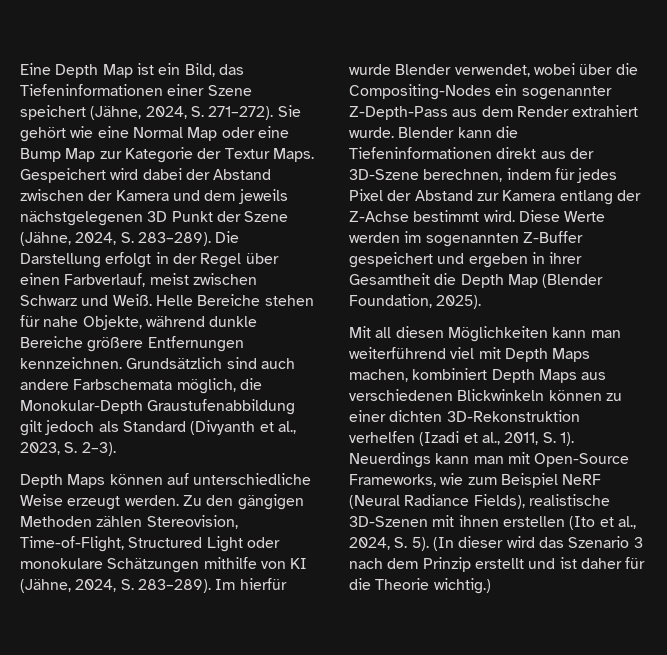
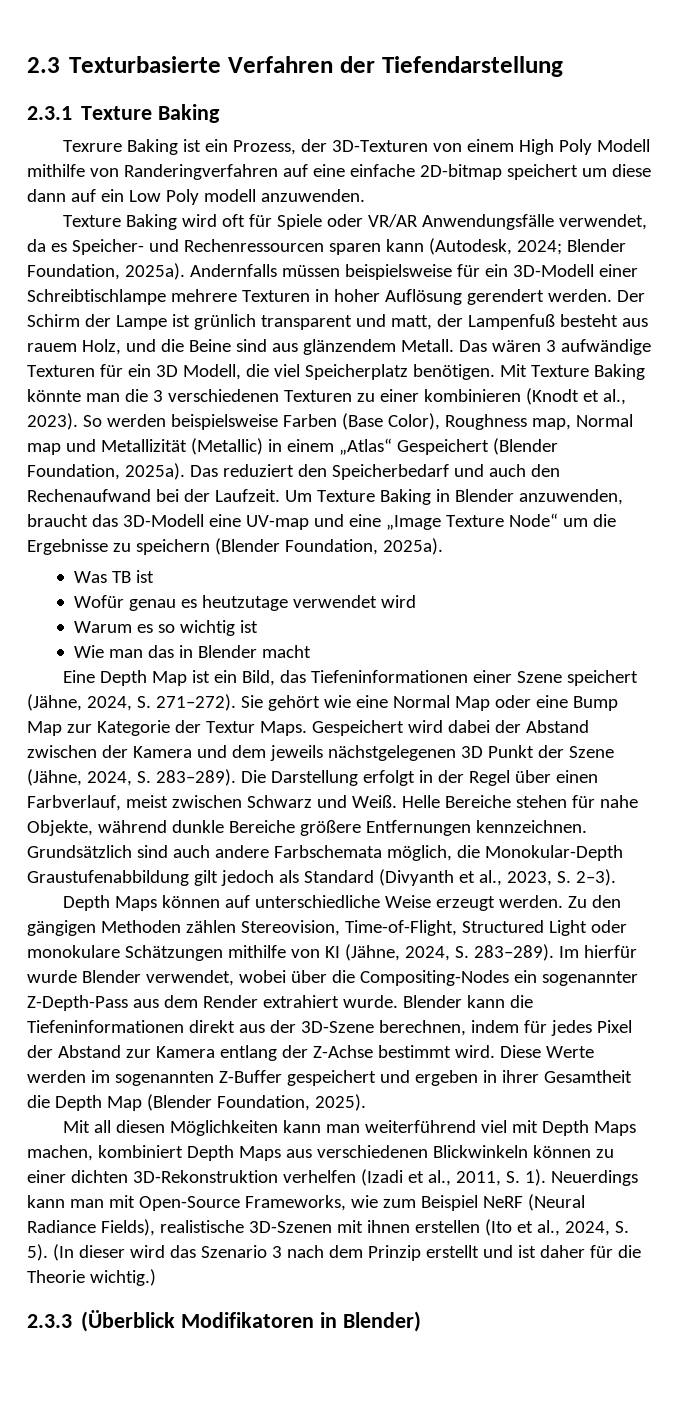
(20, 69) none -> [27,56,563,77] [27,104,221,123] [63,139,651,155] [27,164,651,180] [27,189,365,205] [63,214,648,230] [27,238,626,255] [27,263,638,280] [27,289,645,305] [27,314,648,330] [27,339,651,355] [27,364,645,380] [27,388,626,405] [27,413,633,430] [27,438,558,455] [27,463,560,480] [27,489,623,505] [27,513,616,530] [27,538,443,555] [73,570,154,583] [73,595,416,611] [73,620,258,636] [73,645,311,658] 2.3 Texturbasierte Verfahren der Tiefendarstellung // 2.3.1 Texture Baking // Texrure Baking ist ein Prozess, der 3D-Texturen von einem High Poly Modell mithilfe von Randeringverfahren auf eine einfache 2D-bitmap speichert um diese dann auf ein Low Poly modell anzuwenden. // Texture Baking wird oft für Spiele oder VR/AR Anwendungsfälle verwendet, da es Speicher- und Rechenressourcen sparen kann (Autodesk, 2024; Blender Foundation, 2025a). Andernfalls müssen beispielsweise für ein 3D-Modell einer Schreibtischlampe mehrere Texturen in hoher Auflösung gerendert werden. Der Schirm der Lampe ist grünlich transparent und matt, der Lampenfuß besteht aus rauem Holz, und die Beine sind aus glänzendem Metall. Das wären 3 aufwändige Texturen für ein 3D Modell, die viel Speicherplatz benötigen. Mit Texture Baking könnte man die 3 verschiedenen Texturen zu einer kombinieren (Knodt et al., 2023). So werden beispielsweise Farben (Base Color), Roughness map, Normal map und Metallizität (Metallic) in einem „Atlas“ Gespeichert (Blender Foundation, 2025a). Das reduziert den Speicherbedarf und auch den Rechenaufwand bei der Laufzeit. Um Texture Baking in Blender anzuwenden, braucht das 3D-Modell eine UV-map und eine „Image Texture Node“ um die Ergebnisse zu speichern (Blender Foundation, 2025a). // Was TB ist // Wofür genau es heutzutage verwendet wird // Warum es so wichtig ist // Wie man das in Blender macht //
(491, 586) none -> [27,1310,421,1332] // 2.3.3 (Überblick Modifikatoren in Blender)

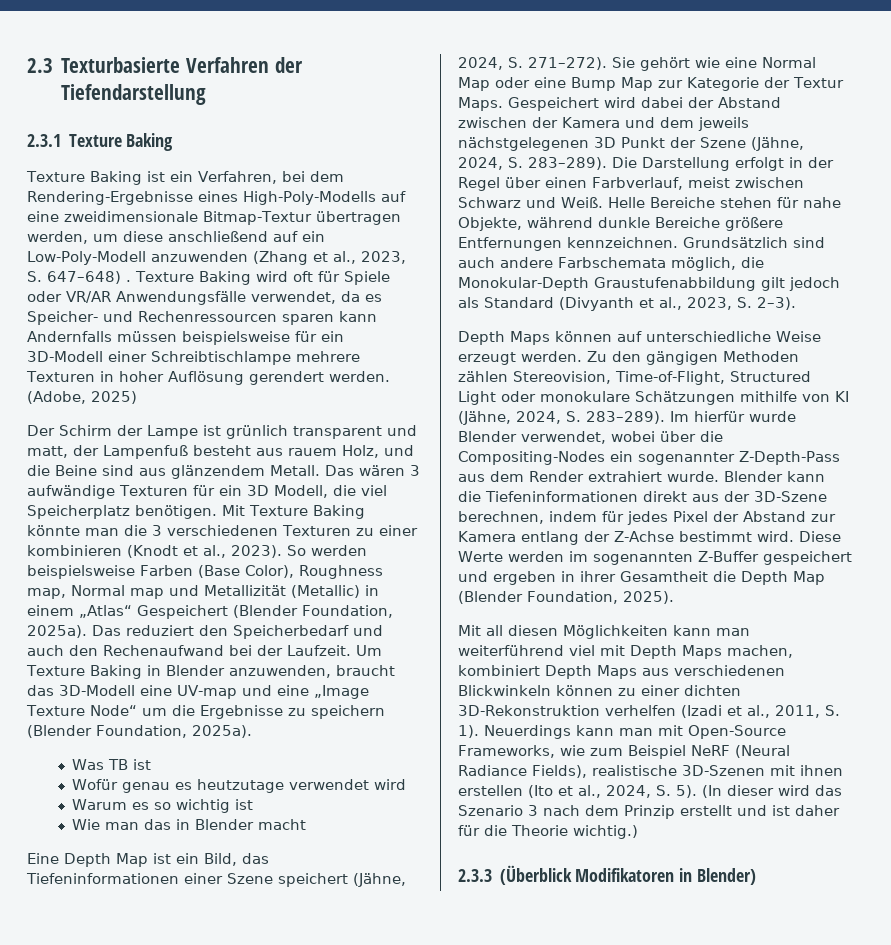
[63,140,123,152] Texrure -> [26,171,85,182] Texture
[233,139,651,155] [27,164,578,180] Prozess, der 3D-Texturen von einem High Poly Modell mithilfe von Randeringverfahren auf eine einfache 2D-bitmap speichert -> [197,171,344,184] [27,191,406,205] [27,211,401,225] [27,231,88,244] Verfahren, bei dem Rendering-Ergebnisse eines High-Poly-Modells auf eine zweidimensionale Bitmap-Textur übertragen werden,
[27,189,66,202] dann -> [168,231,268,242] anschließend
[128,189,365,205] Low Poly modell anzuwenden. // -> [27,251,406,265] [27,271,131,284] Low-Poly-Modell anzuwenden (Zhang et al., 2023, S. 647–648) .
[428,238,626,255] [27,263,185,280] (Autodesk, 2024; Blender Foundation, 2025a). -> (377, 316) none
(612, 295) none -> [27,391,137,404] (Adobe, 2025) //

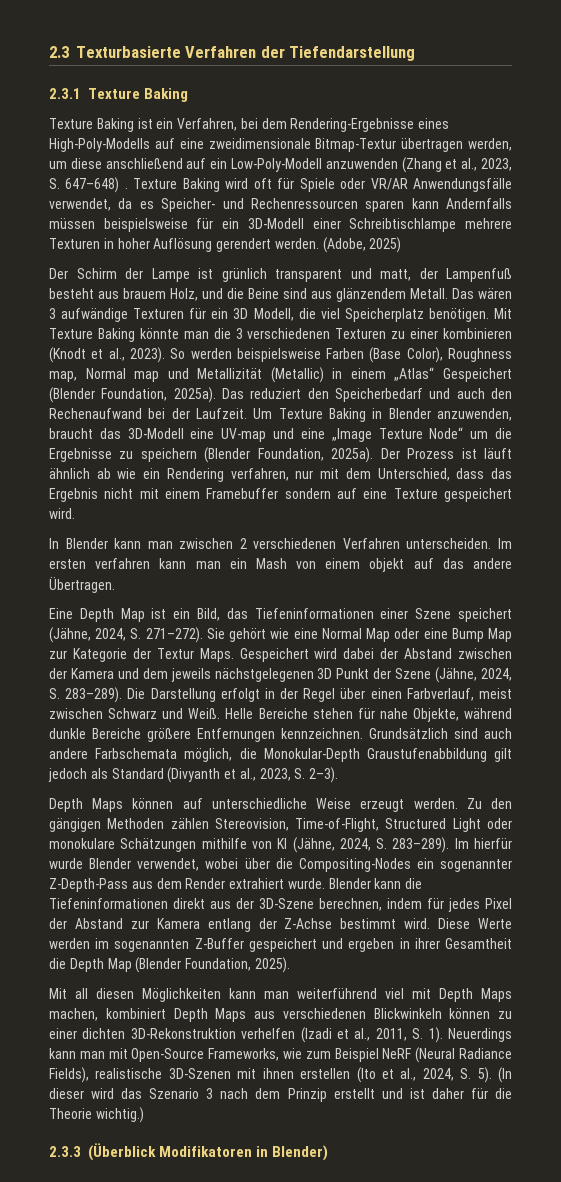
[288,448,337,456] rauem -> [123,288,166,299] brauem
[72,759,152,770] [72,779,407,793] [72,799,254,813] [72,819,307,830] // Was TB ist // Wofür genau es heutzutage verwendet wird // Warum es so wichtig ist // Wie man das in Blender macht -> [380,448,513,459] [49,468,512,482] [49,488,512,502] [49,508,75,519] [49,538,512,549] [49,558,512,572] [49,576,115,593] Der Prozess ist läuft ähnlich ab wie ein Rendering verfahren, nur mit dem Unterschied, dass das Ergebnis nicht mit einem Framebuffer sondern auf eine Texture gespeichert wird. // In Blender kann man zwischen 2 verschiedenen Verfahren unterscheiden. Im ersten verfahren kann man ein Mash von einem objekt auf das andere Übertragen.

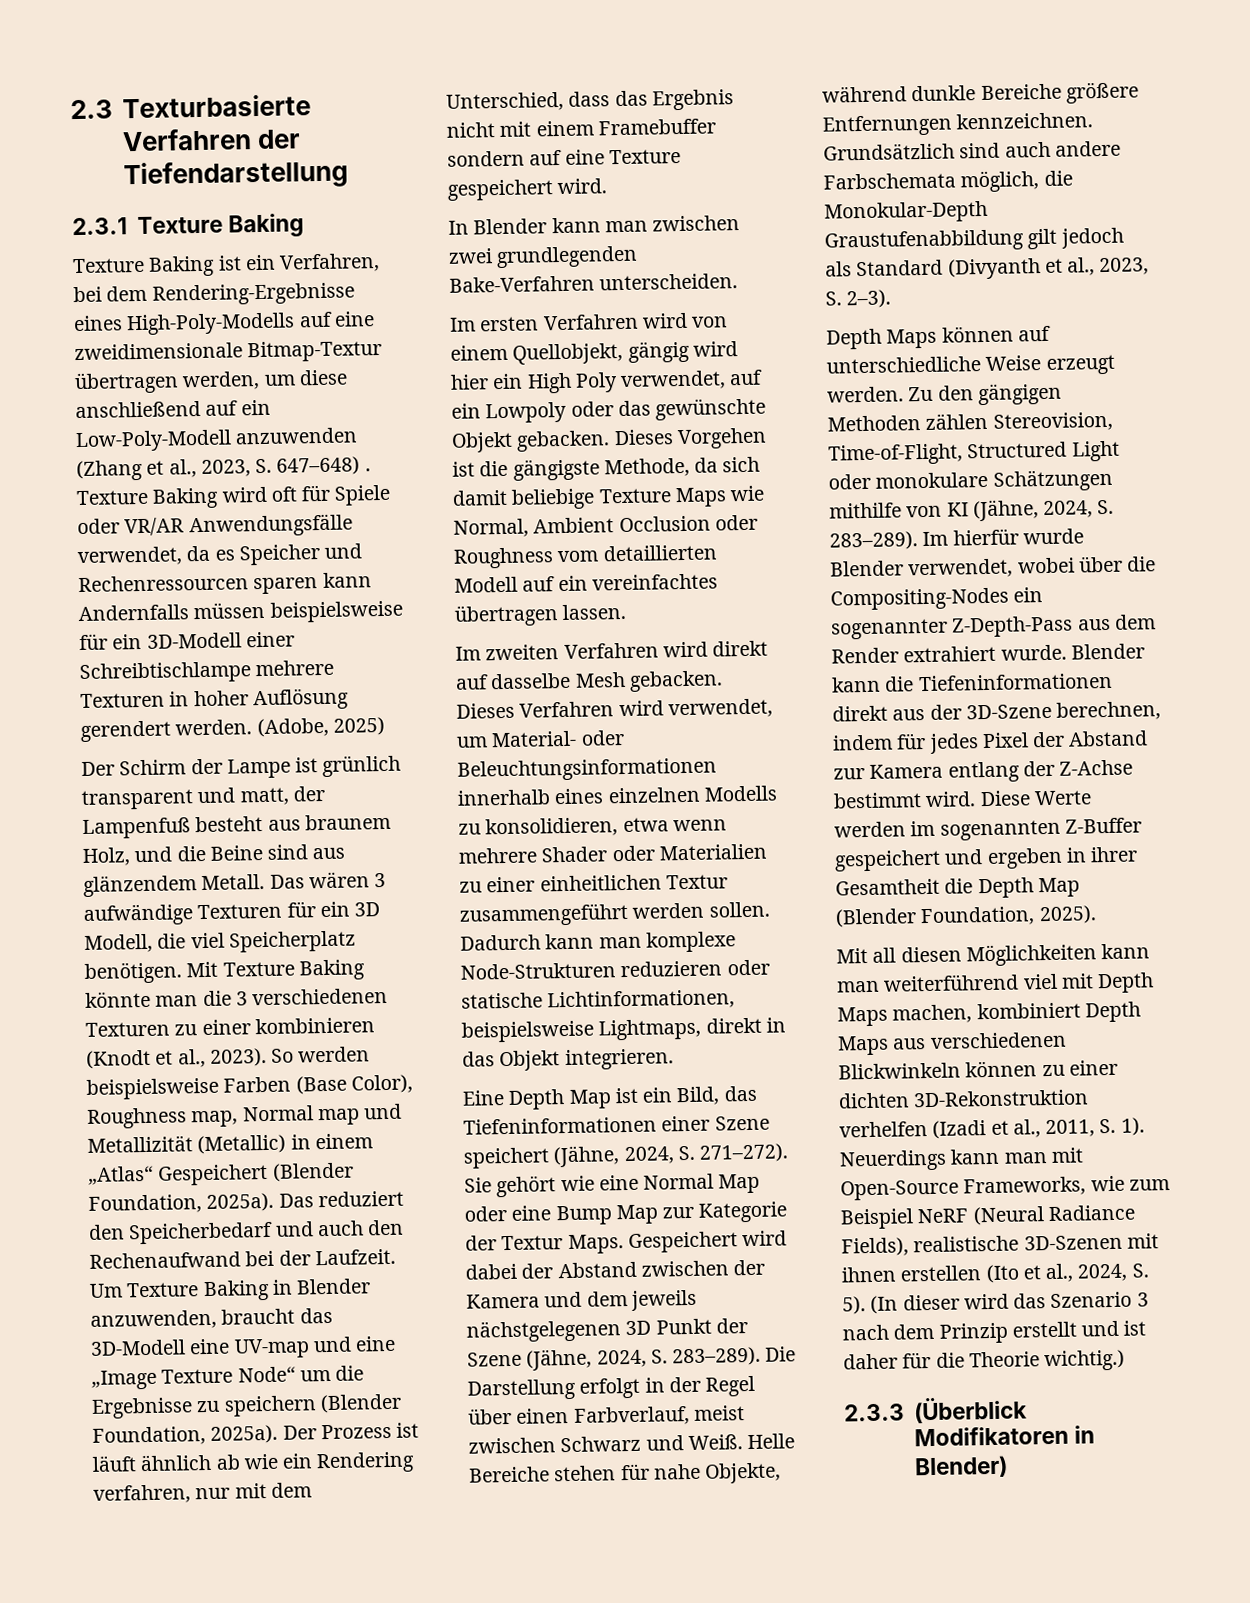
[161,198,216,212] Speicher- -> [238,544,321,566] Speicher
[123,288,166,299] brauem -> [304,813,391,831] braunem
[239,538,400,549] 2 verschiedenen Verfahren -> [448,245,639,269] [449,275,595,293] zwei grundlegenden Bake-Verfahren
(492, 543) none -> (739, 282) //
[95,558,512,572] [49,576,115,593] verfahren kann man ein Mash von einem objekt auf das andere Übertragen. -> [542,312,729,331] [450,340,738,365] [450,369,764,394] [451,397,767,424] [451,427,767,453] [452,456,761,481] [452,485,766,510] [453,514,758,538] [453,544,717,569] [454,573,718,593] [454,603,627,627] [455,640,769,661] [455,670,723,692] [456,698,773,719] [456,730,625,748] [457,757,717,782] [457,785,778,806] [458,817,727,838] [458,843,767,864] [459,874,728,893] [459,901,770,927] [460,931,736,953] [460,959,770,980] [461,989,736,1011] [461,1017,786,1043] [462,1048,674,1072] Verfahren wird von einem Quellobjekt, gängig wird hier ein High Poly verwendet, auf ein Lowpoly oder das gewünschte Objekt gebacken. Dieses Vorgehen ist die gängigste Methode, da sich damit beliebige Texture Maps wie Normal, Ambient Occlusion oder Roughness vom detaillierten Modell auf ein vereinfachtes übertragen lassen. // Im zweiten Verfahren wird direkt auf dasselbe Mesh gebacken. Dieses Verfahren wird verwendet, um Material- oder Beleuchtungsinformationen innerhalb eines einzelnen Modells zu konsolidieren, etwa wenn mehrere Shader oder Materialien zu einer einheitlichen Textur zusammengeführt werden sollen. Dadurch kann man komplexe Node-Strukturen reduzieren oder statische Lichtinformationen, beispielsweise Lightmaps, direkt in das Objekt integrieren.

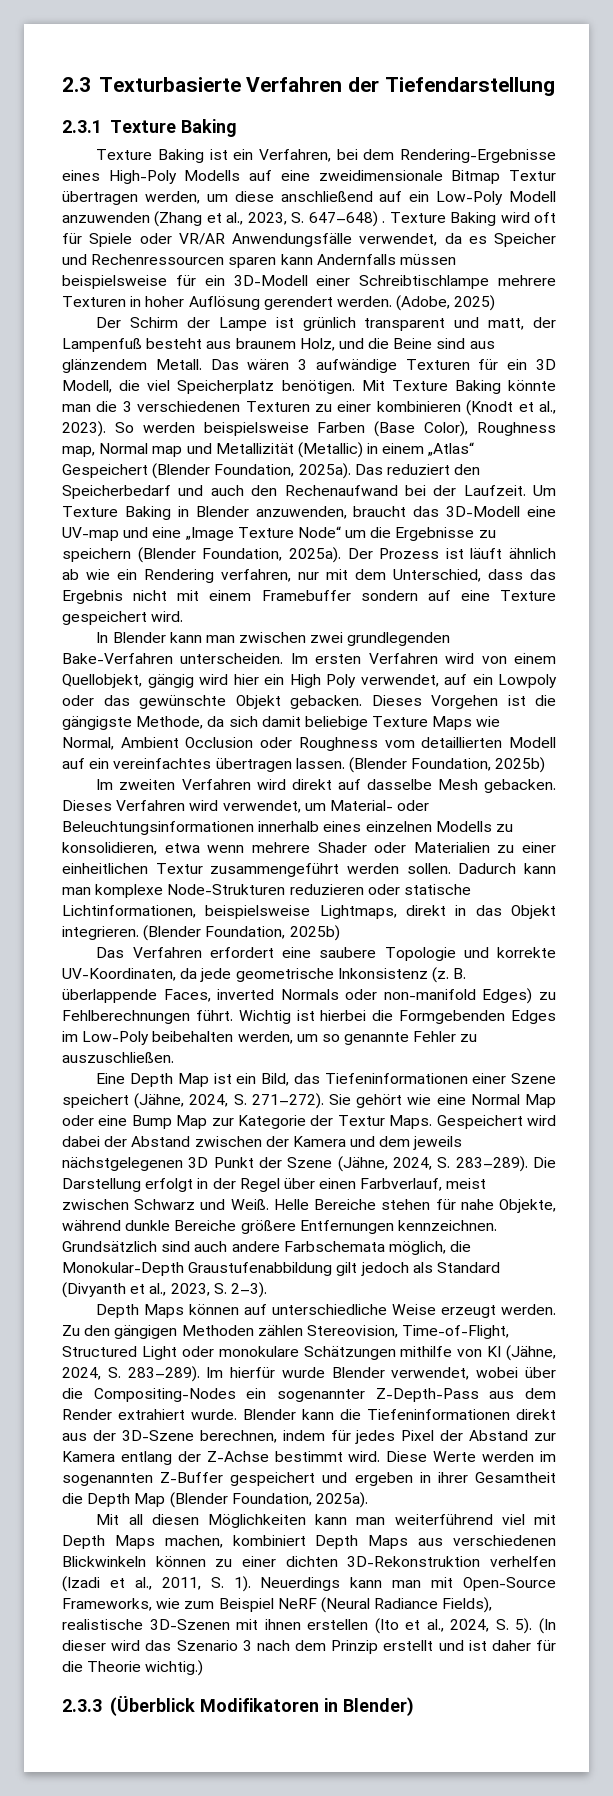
[126,312,296,336] High-Poly-Modells -> [108,170,241,184] High-Poly Modells
[247,339,383,363] Bitmap-Textur -> [451,170,556,184] Bitmap Textur
[75,429,232,453] Low-Poly-Modell -> [436,191,556,205] Low-Poly Modell
(739, 282) // -> (284, 658) none
(627, 612) none -> [348,757,546,773] (Blender Foundation, 2025b)
(674, 1059) none -> [143,925,340,941] [96,947,556,961] [62,967,467,983] [62,988,556,1004] [62,1010,556,1024] [62,1031,478,1045] [62,1052,174,1063] (Blender Foundation, 2025b) // Das Verfahren erfordert eine saubere Topologie und korrekte UV-Koordinaten, da jede geometrische Inkonsistenz (z. B. überlappende Faces, inverted Normals oder non-manifold Edges) zu Fehlberechnungen führt. Wichtig ist hierbei die Formgebenden Edges im Low-Poly beibehalten werden, um so genannte Fehler zu auszuschließen.
[1038,905,1097,925] 2025). -> [315,1492,368,1508] 2025a).

